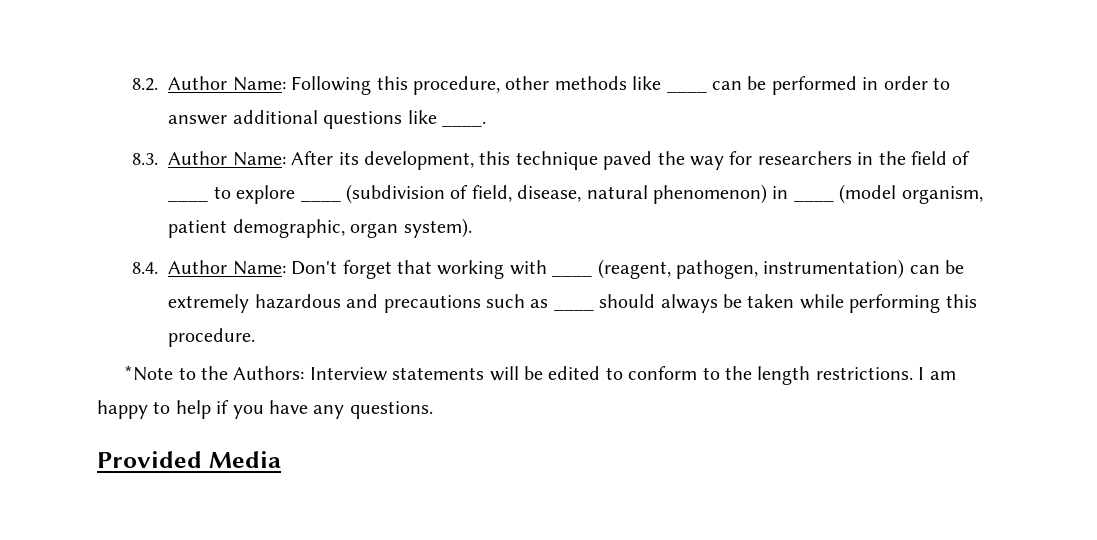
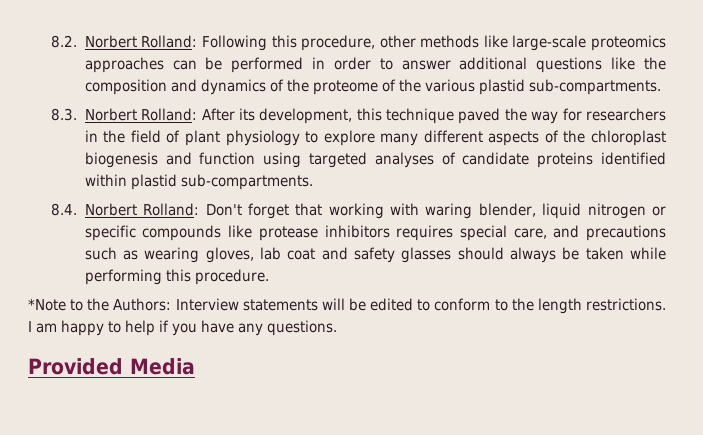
[168,76,286,91] Author Name: -> [84,35,198,48] Norbert Rolland:
[666,90,707,93] ____ -> [512,35,667,51] [84,57,164,73] large-scale proteomics approaches
[442,121,487,127] ____. -> [644,57,667,70] [84,79,662,95] the composition and dynamics of the proteome of the various plastid sub-compartments.
[168,151,286,166] Author Name: -> [84,108,198,121] Norbert Rolland:
[168,199,209,202] [213,184,789,204] [793,184,983,204] [168,218,472,238] ____ to explore ____ (subdivision of field, disease, natural phenomenon) in ____ (model organism, patient demographic, organ system). -> [185,130,666,146] [84,152,666,168] [84,174,313,190] plant physiology to explore many different aspects of the chloroplast biogenesis and function using targeted analyses of candidate proteins identified within plastid sub-compartments.
[168,260,286,275] Author Name: -> [84,203,200,216] Norbert Rolland:
[552,259,965,279] [168,294,549,313] [553,308,594,311] ____ (reagent, pathogen, instrumentation) can be extremely hazardous and precautions such as ____ -> [425,203,666,219] [84,225,667,241] [84,247,452,263] waring blender, liquid nitrogen or specific compounds like protease inhibitors requires special care, and precautions such as wearing gloves, lab coat and safety glasses

